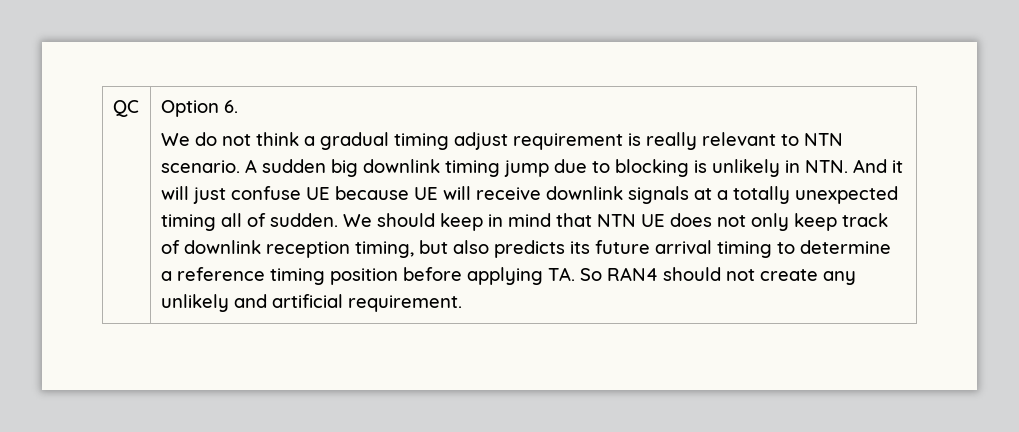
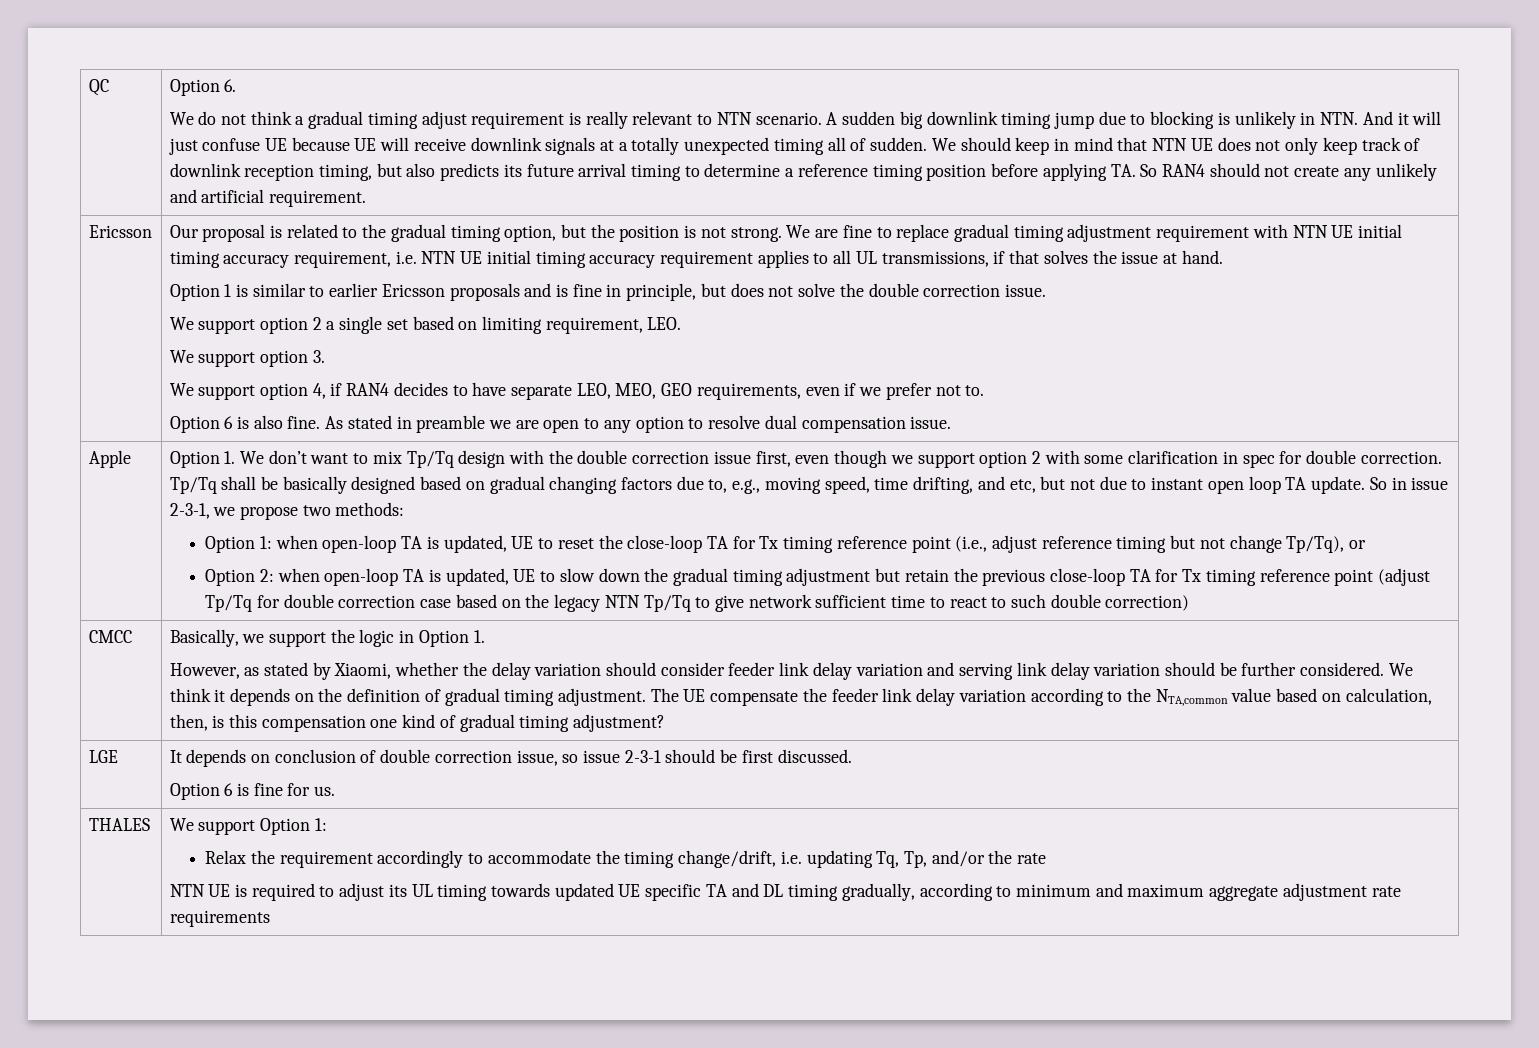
(462, 303) none -> [88,225,152,238] [169,224,1403,242] [169,250,1223,268] [169,283,1047,301] [169,316,682,334] [169,350,325,367] [169,382,985,400] [169,415,952,433] [88,450,131,468] [169,450,1442,468] [169,476,1449,494] [169,502,405,520] [205,535,1367,553] [205,568,1431,586] [205,594,1190,612] [88,630,132,643] [169,629,485,647] [169,662,1413,680] [169,688,1432,706] [169,714,666,732] [88,750,118,763] [169,749,852,767] [169,783,336,800] [88,818,150,831] [169,818,327,835] [205,850,1047,868] [169,883,1401,901] [169,910,270,927] // Ericsson | Our proposal is related to the gradual timing option, but the position is not strong. We are fine to replace gradual timing adjustment requirement with NTN UE initial timing accuracy requirement, i.e. NTN UE initial timing accuracy requirement applies to all UL transmissions, if that solves the issue at hand. // Option 1 is similar to earlier Ericsson proposals and is fine in principle, but does not solve the double correction issue. // We support option 2 a single set based on limiting requirement, LEO. // We support option 3. // We support option 4, if RAN4 decides to have separate LEO, MEO, GEO requirements, even if we prefer not to. // Option 6 is also fine. As stated in preamble we are open to any option to resolve dual compensation issue. // Apple | Option 1. We don’t want to mix Tp/Tq design with the double correction issue first, even though we support option 2 with some clarification in spec for double correction. Tp/Tq shall be basically designed based on gradual changing factors due to, e.g., moving speed, time drifting, and etc, but not due to instant open loop TA update. So in issue 2-3-1, we propose two methods: // Option 1: when open-loop TA is updated, UE to reset the close-loop TA for Tx timing reference point (i.e., adjust reference timing but not change Tp/Tq), or // Option 2: when open-loop TA is updated, UE to slow down the gradual timing adjustment but retain the previous close-loop TA for Tx timing reference point (adjust Tp/Tq for double correction case based on the legacy NTN Tp/Tq to give network sufficient time to react to such double correction) // CMCC | Basically, we support the logic in Option 1. // However, as stated by Xiaomi, whether the delay variation should consider feeder link delay variation and serving link delay variation should be further considered. We think it depends on the definition of gradual timing adjustment. The UE compensate the feeder link delay variation according to the NTA,common value based on calculation, then, is this compensation one kind of gradual timing adjustment? // LGE | It depends on conclusion of double correction issue, so issue 2-3-1 should be first discussed. // Option 6 is fine for us. // THALES | We support Option 1: // Relax the requirement accordingly to accommodate the timing change/drift, i.e. updating Tq, Tp, and/or the rate // NTN UE is required to adjust its UL timing towards updated UE specific TA and DL timing gradually, according to minimum and maximum aggregate adjustment rate requirements

